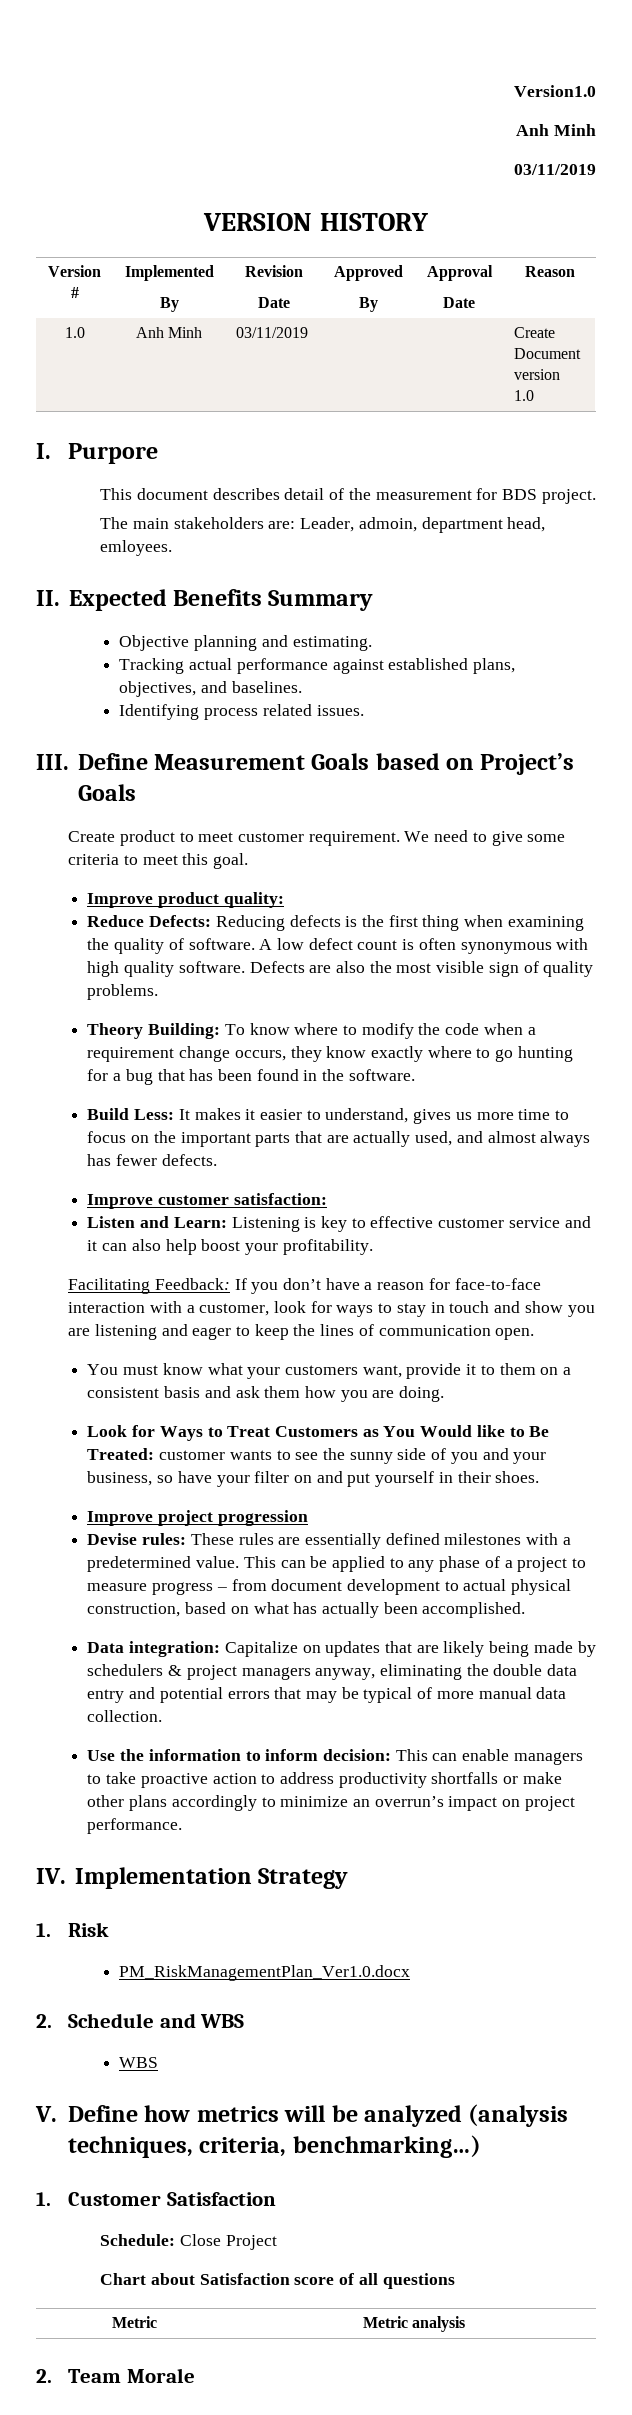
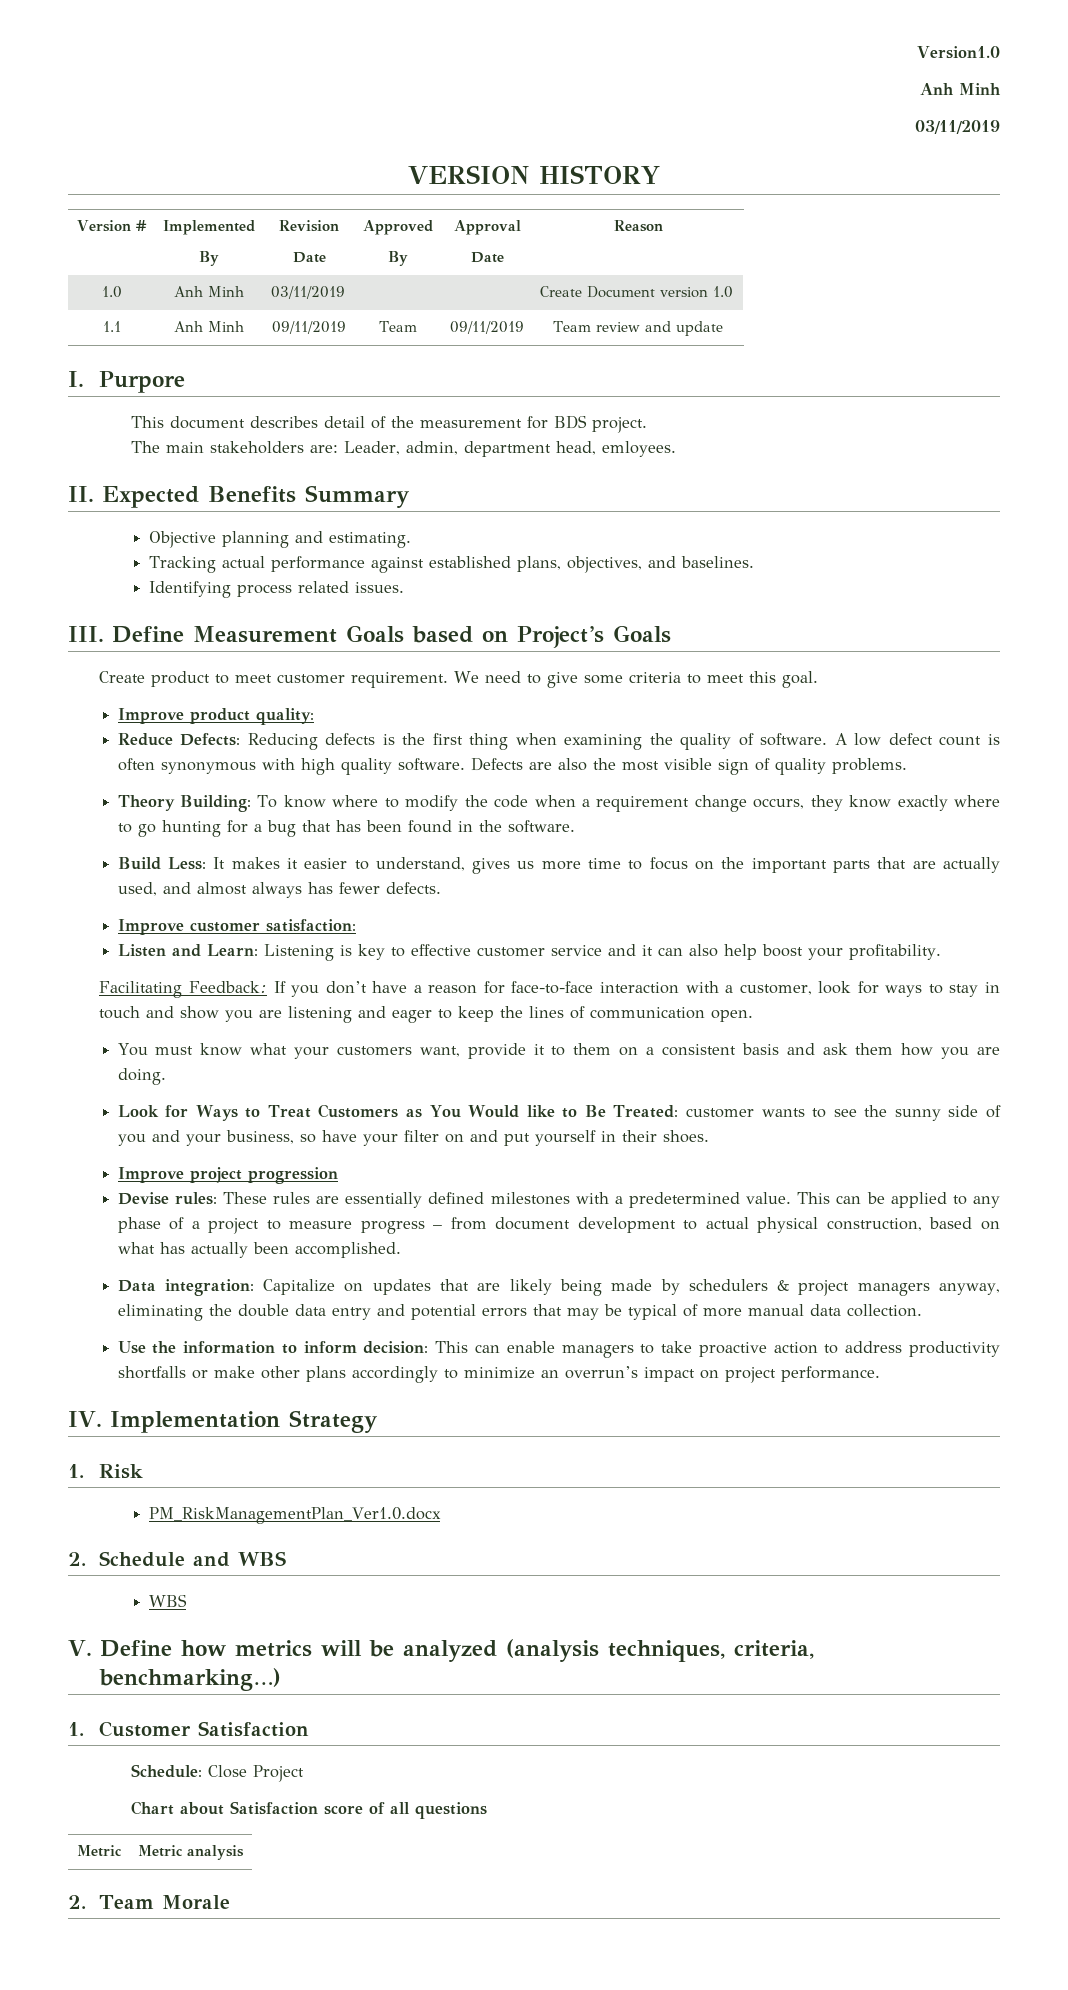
(535, 395) none -> [102,321,121,332] [174,321,244,332] [272,321,346,334] [379,321,418,332] [450,321,524,334] [553,321,723,336] // 1.1 | Anh Minh | 09/11/2019 | Team | 09/11/2019 | Team review and update
[358,517,417,532] admoin, -> [405,441,458,455] admin,

